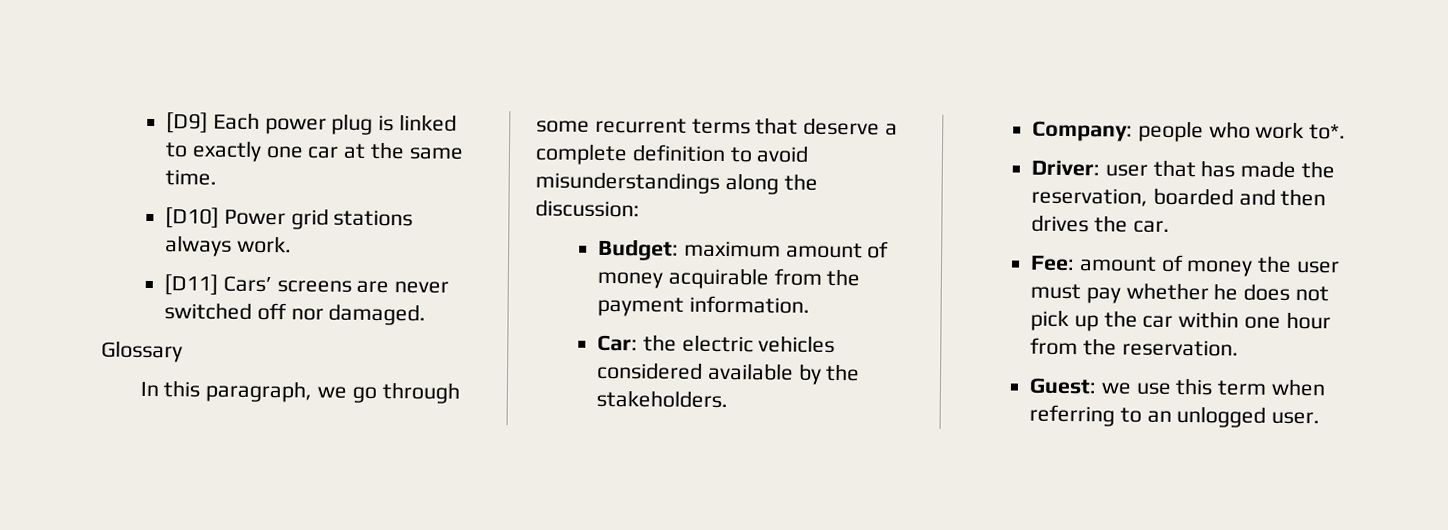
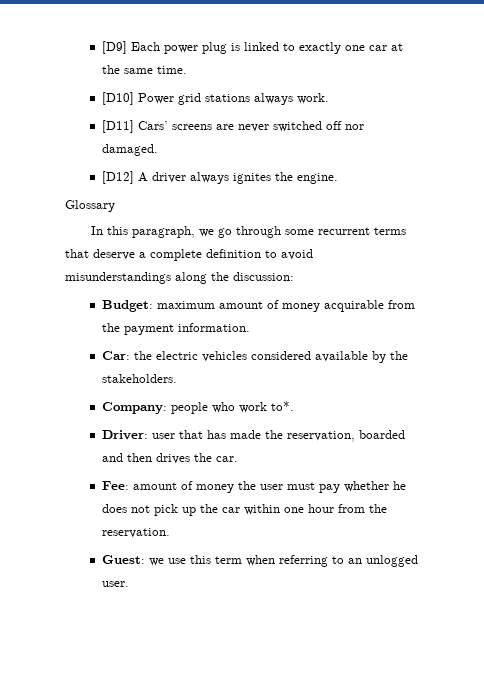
(427, 314) none -> [102,171,339,184] // [D12] A driver always ignites the engine.

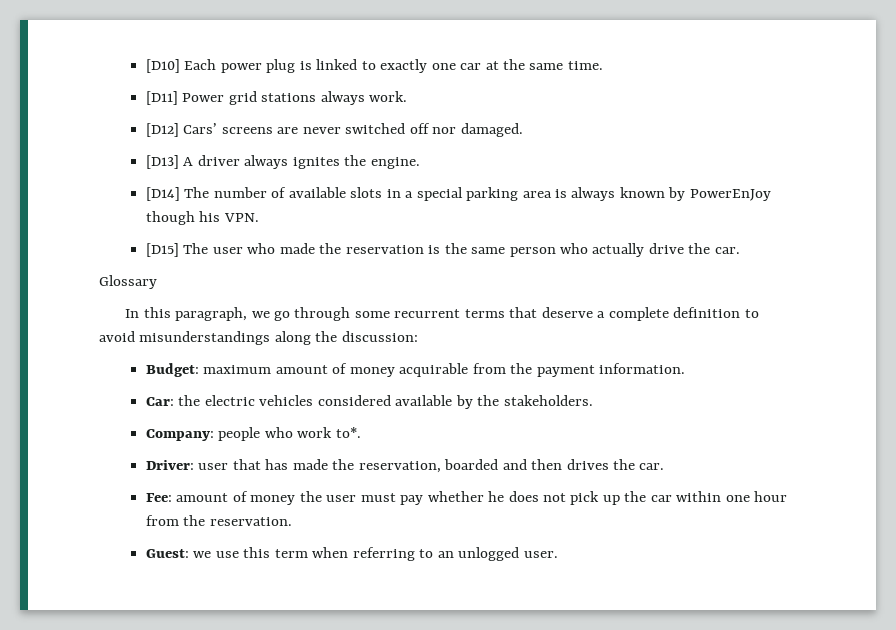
[102,41,128,54] [D9] -> [146,59,181,73] [D10]
[102,92,135,105] [D10] -> [146,91,179,105] [D11]
[102,120,135,133] [D11] -> [146,123,180,137] [D12]
[102,171,135,184] [D12] -> [146,155,180,169] [D13]
(339, 178) none -> [146,187,771,201] [146,211,259,225] [146,243,740,257] // [D14] The number of available slots in a special parking area is always known by PowerEnJoy though his VPN. // [D15] The user who made the reservation is the same person who actually drive the car.

